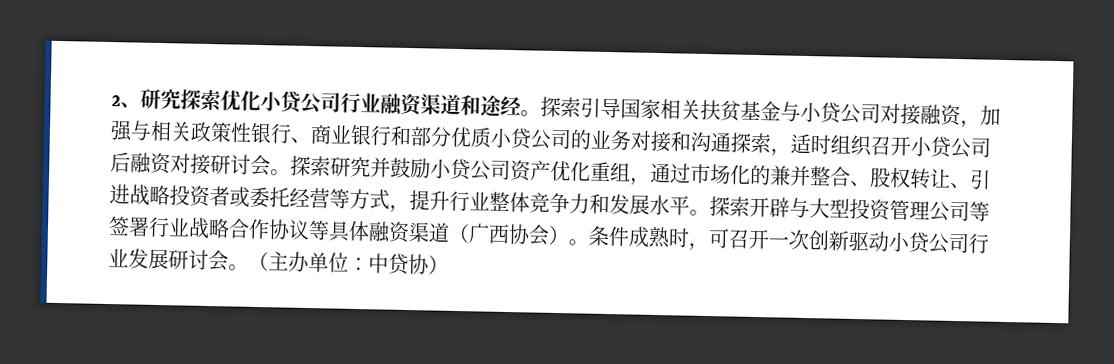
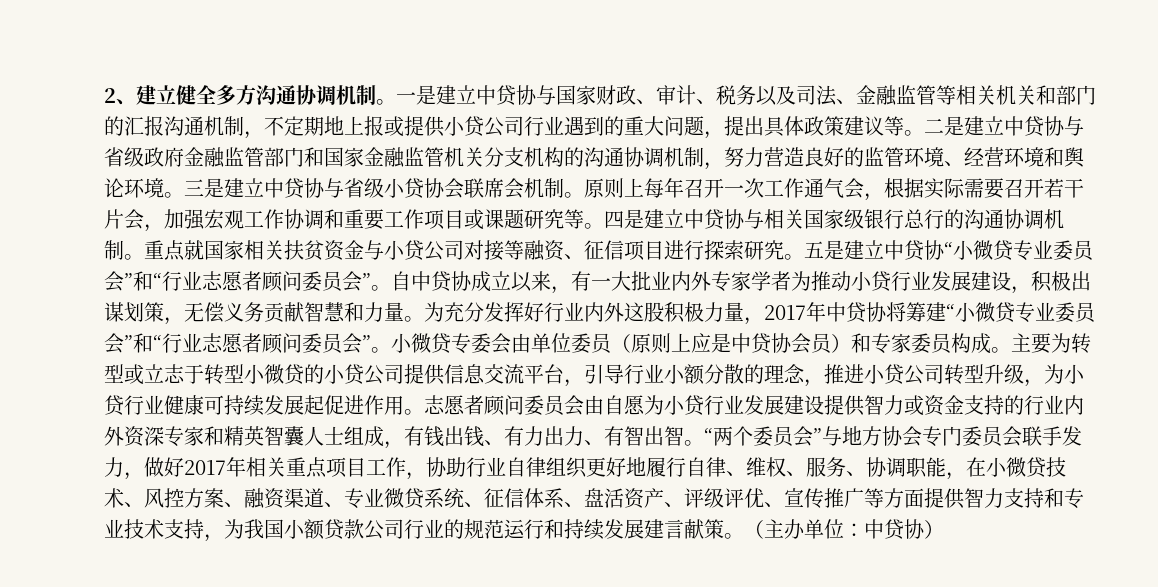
[140,88,621,119] 研究探索优化小贷公司行业融资渠道和途经。探索引导 -> [136,85,1096,106] [104,116,1084,139] [104,147,1084,170] [104,178,1084,201] [104,209,1064,232] [104,240,204,261] 建立健全多方沟通协调机制。一是建立中贷协与国家财政、审计、税务以及司法、金融监管等相关机关和部门的汇报沟通机制，不定期地上报或提供小贷公司行业遇到的重大问题，提出具体政策建议等。二是建立中贷协与省级政府金融监管部门和国家金融监管机关分支机构的沟通协调机制，努力营造良好的监管环境、经营环境和舆论环境。三是建立中贷协与省级小贷协会联席会机制。原则上每年召开一次工作通气会，根据实际需要召开若干片会，加强宏观工作协调和重要工作项目或课题研究等。四是建立中贷协与相关国家级银行总行的沟通协调机制。重点就
[740,100,761,121] 基 -> [324,240,345,261] 资
[920,104,1001,129] [110,120,991,159] [110,152,991,190] [109,184,990,222] [108,216,990,254] [108,248,229,272] 融资，加强与相关政策性银行、商业银行和部分优质小贷公司的业务对接和沟通探索，适时组织召开小贷公司后融资对接研讨会。探索研究并鼓励小贷公司资产优化重组，通过市场化的兼并整合、股权转让、引进战略投资者或委托经营等方式，提升行业整体竞争力和发展水平。探索开辟与大型投资管理公司等签署行业战略合作协议等具体融资渠道（广西协会）。条件成熟时，可召开一次创新驱动小贷公司行业发展研讨会 -> [504,240,1095,261] [104,271,1091,294] [104,302,1097,325] [104,333,1091,354] [104,364,1085,387] [104,395,1084,416] [104,426,1082,449] [104,457,1066,480] [104,488,1084,509] [104,519,724,542] 等融资、征信项目进行探索研究。五是建立中贷协“小微贷专业委员会”和“行业志愿者顾问委员会”。自中贷协成立以来，有一大批业内外专家学者为推动小贷行业发展建设，积极出谋划策，无偿义务贡献智慧和力量。为充分发挥好行业内外这股积极力量，2017年中贷协将筹建“小微贷专业委员会”和“行业志愿者顾问委员会”。小微贷专委会由单位委员（原则上应是中贷协会员）和专家委员构成。主要为转型或立志于转型小微贷的小贷公司提供信息交流平台，引导行业小额分散的理念，推进小贷公司转型升级，为小贷行业健康可持续发展起促进作用。志愿者顾问委员会由自愿为小贷行业发展建设提供智力或资金支持的行业内外资深专家和精英智囊人士组成，有钱出钱、有力出力、有智出智。“两个委员会”与地方协会专门委员会联手发力，做好2017年相关重点项目工作，协助行业自律组织更好地履行自律、维权、服务、协调职能，在小微贷技术、风控方案、融资渠道、专业微贷系统、征信体系、盘活资产、评级评优、宣传推广等方面提供智力支持和专业技术支持，为我国小额贷款公司行业的规范运行和持续发展建言献策

